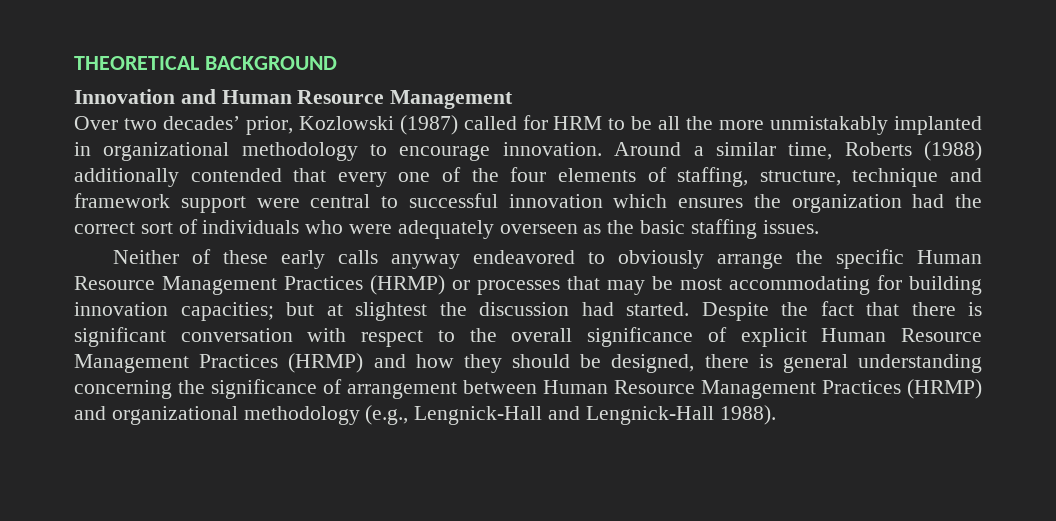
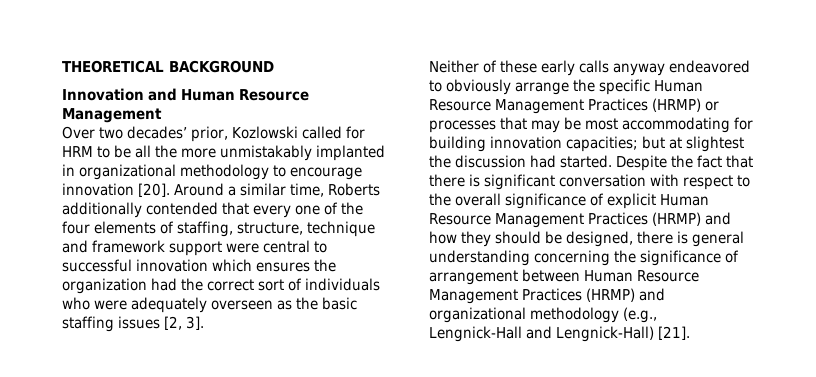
[399,115,458,135] (1987) -> (299, 132) none
[502,142,602,156] innovation. -> [62,183,171,197] innovation [20].
[924,141,983,161] (1988) -> (381, 189) none
[762,220,819,234] issues. -> [118,316,205,330] issues [2, 3].
[585,405,776,425] Lengnick-Hall 1988). -> [556,326,691,342] Lengnick-Hall) [21].

